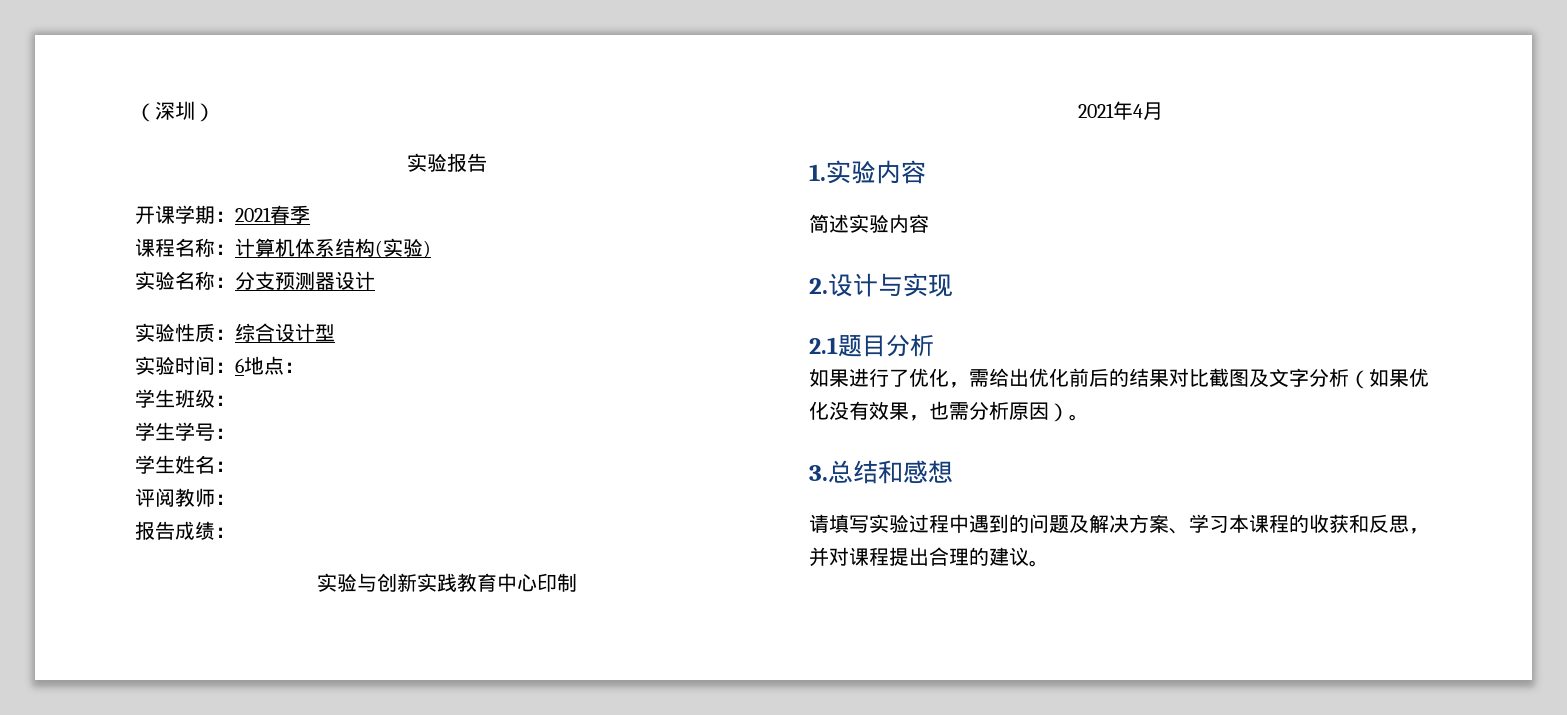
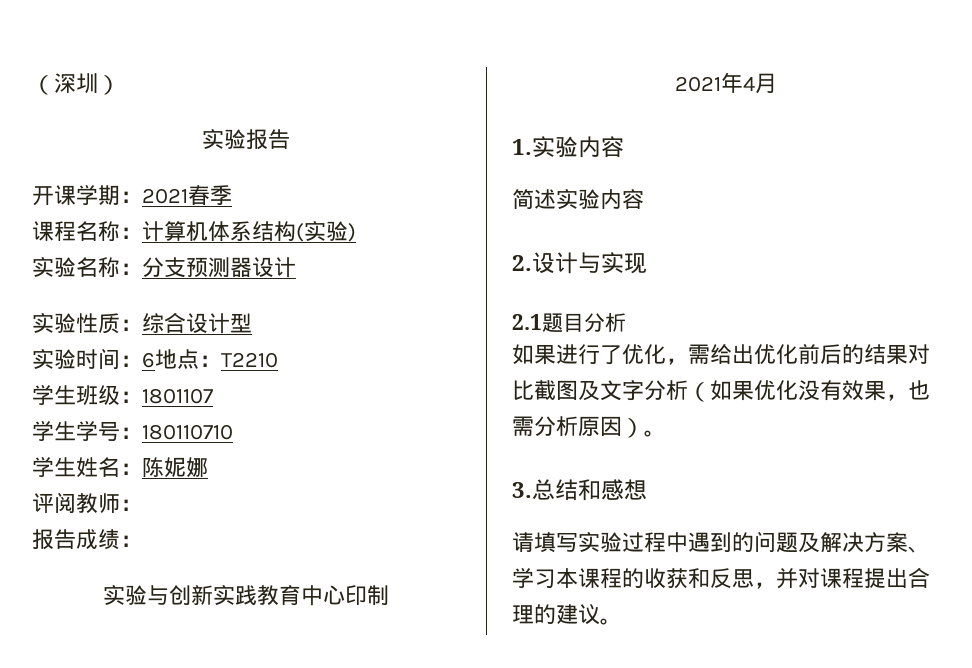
(304, 367) none -> [221,352,278,368] T2210
(235, 400) none -> [142,388,213,404] 1801107
(235, 433) none -> [142,424,233,440] 180110710
(235, 466) none -> [142,457,208,478] 陈妮娜

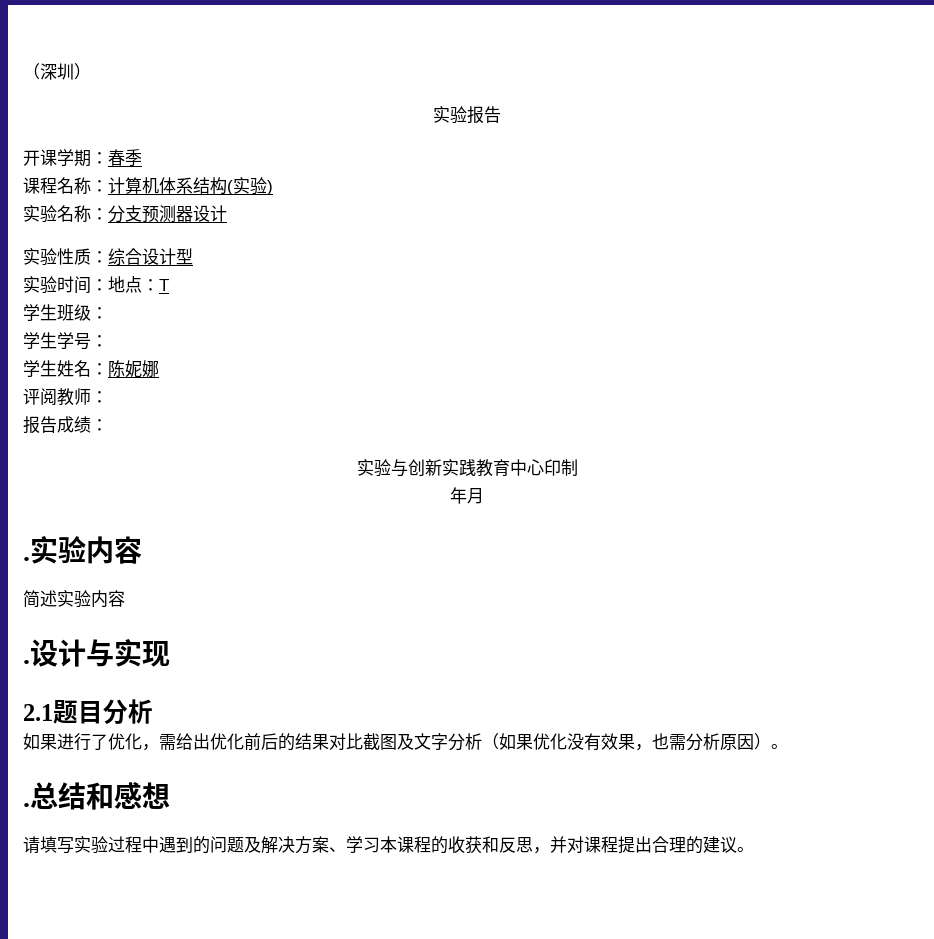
[142,188,188,204] 2021 -> (108, 158) none
[142,349,278,369] 6地点：T2210 -> [108,276,169,293] 地点：T
[142,388,213,404] 1801107 -> (108, 313) none
[142,424,233,440] 180110710 -> (108, 341) none
[675,72,755,93] 2021年4 -> [450,487,467,504] 年
[512,139,532,155] 1. -> [23,557,30,561] .
[512,255,532,271] 2. -> [23,660,30,664] .
[512,482,532,498] 3. -> [23,803,30,807] .

